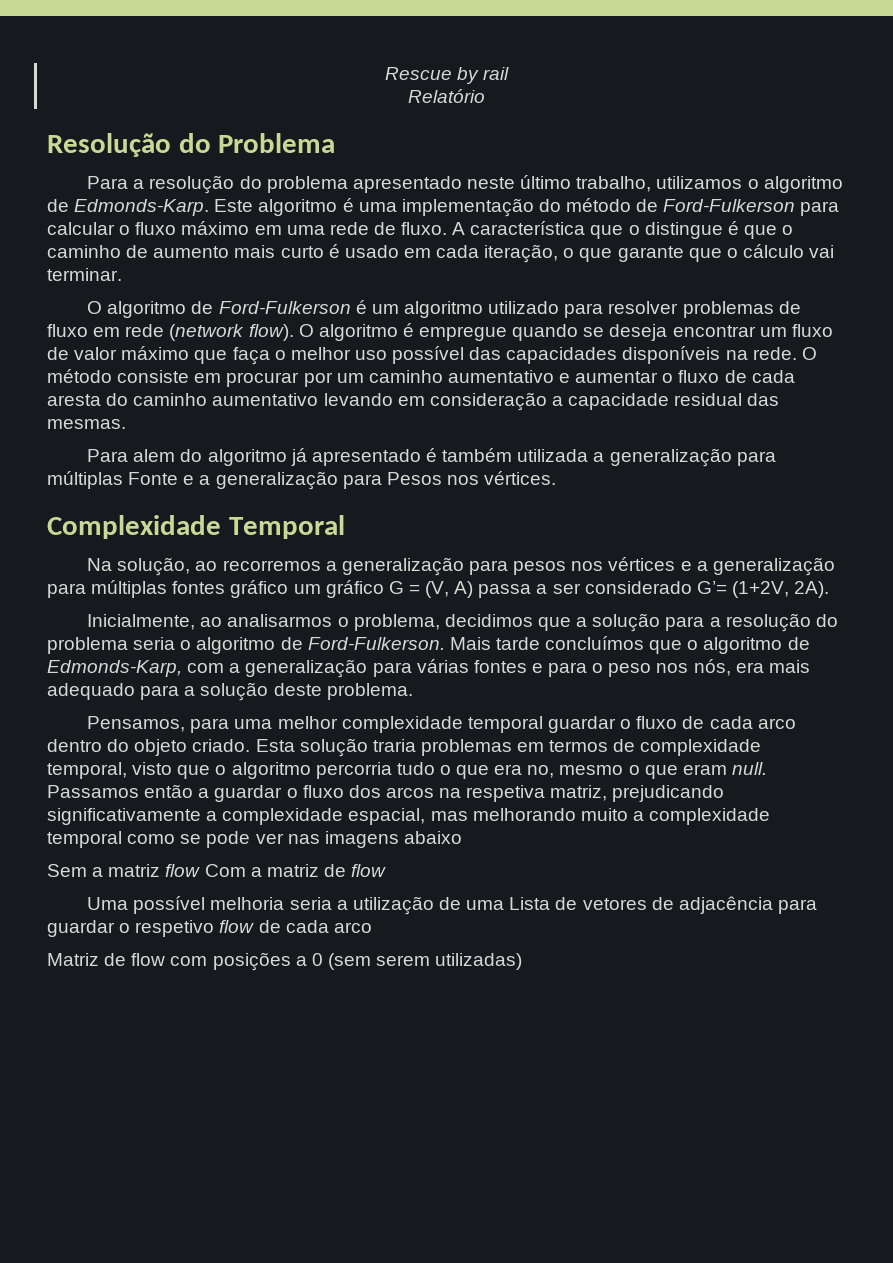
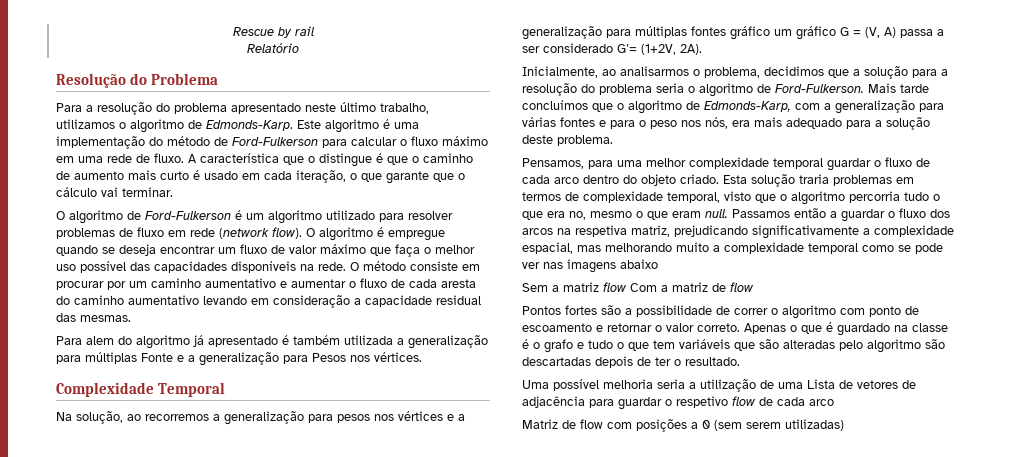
(387, 870) none -> [522,305,919,319] [522,322,948,336] [522,339,945,353] [522,356,740,368] // Pontos fortes são a possibilidade de correr o algoritmo com ponto de escoamento e retornar o valor correto. Apenas o que é guardado na classe é o grafo e tudo o que tem variáveis que são alteradas pelo algoritmo são descartadas depois de ter o resultado.

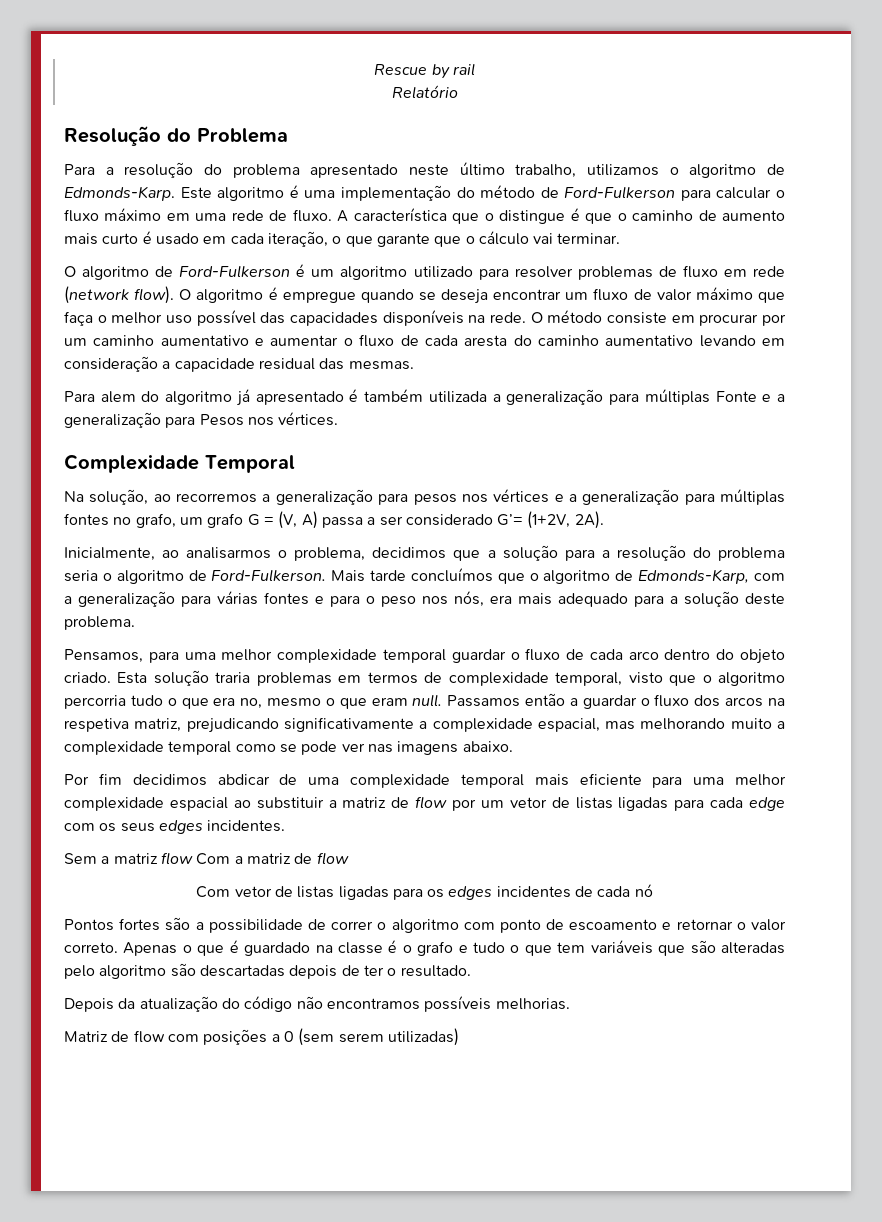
[730,26,836,40] gráfico um gráfico -> [113,513,244,528] no grafo, um grafo
[620,259,658,269] abaixo -> [462,741,513,752] [64,773,787,788] [64,796,785,811] [64,820,286,834] abaixo. // Por fim decidimos abdicar de uma complexidade temporal mais eficiente para uma melhor complexidade espacial ao substituir a matriz de flow por um vetor de listas ligadas para cada edge com os seus edges incidentes.
(754, 287) none -> [196,884,653,900] // Com vetor de listas ligadas para os edges incidentes de cada nó
[522,379,916,392] [522,396,834,410] Uma possível melhoria seria a utilização de uma Lista de vetores de adjacência para guardar o respetivo flow de cada arco -> [64,996,570,1012] Depois da atualização do código não encontramos possíveis melhorias.

